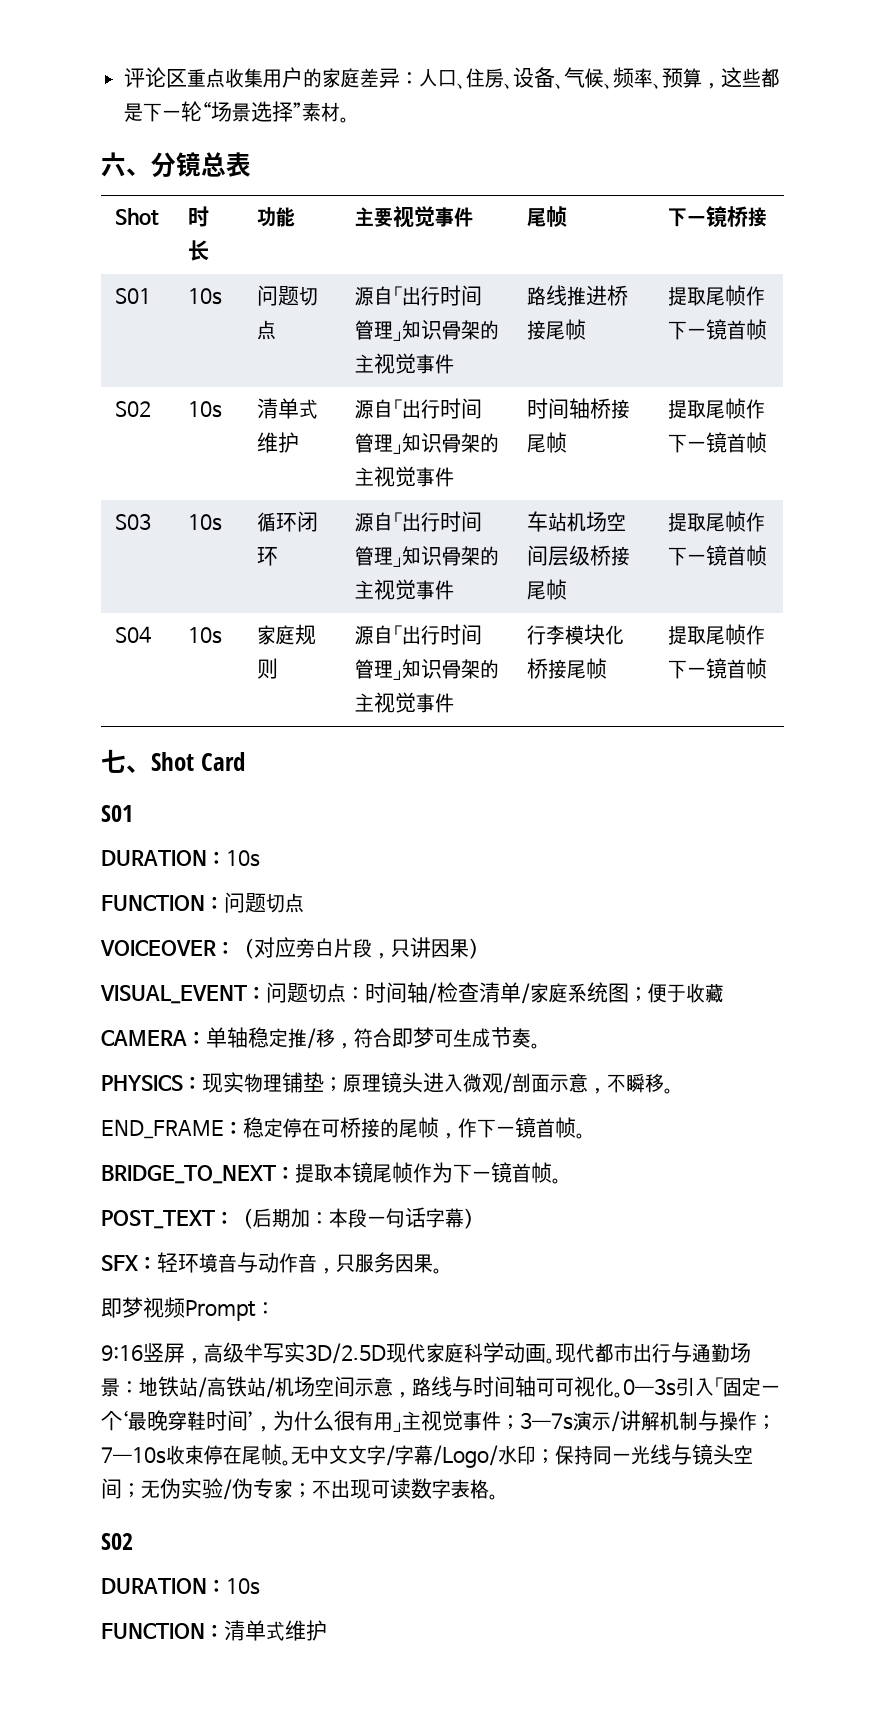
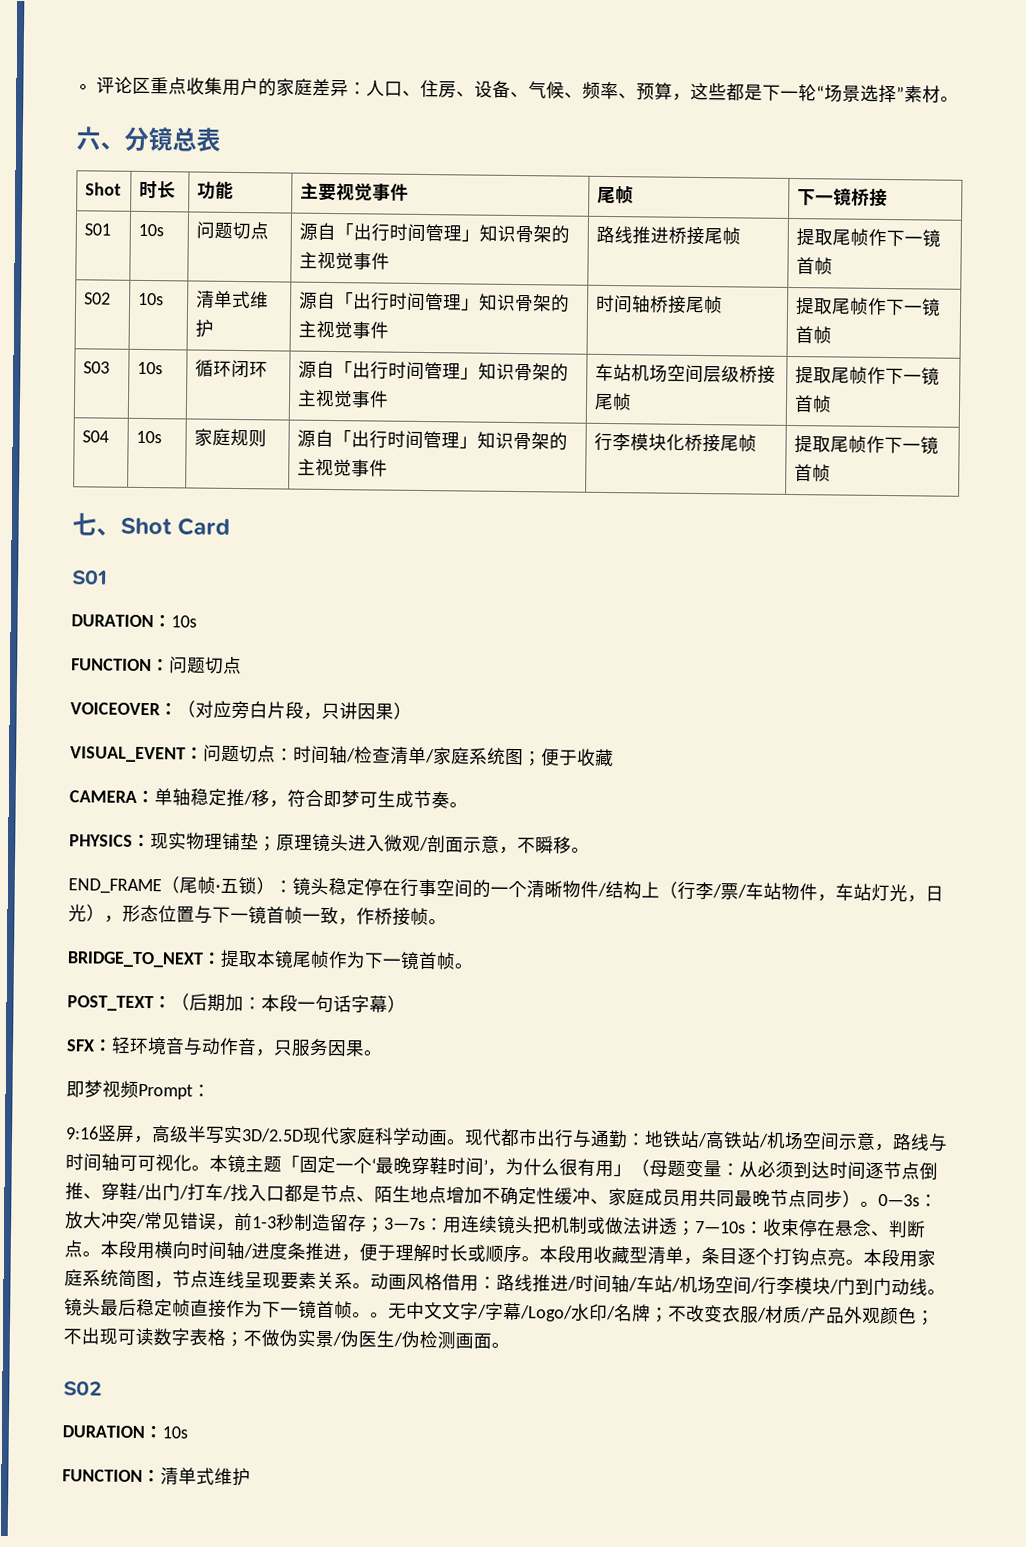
[224,1117,555,1139] ：稳定停在可桥接的尾帧，作下一镜首 -> [161,876,944,903] [68,904,411,926] （尾帧·五锁）：镜头稳定停在行事空间的一个清晰物件/结构上（行李/票/车站物件，车站灯光，日光），形态位置与下一镜首帧一致，作桥接
[730,1342,751,1363] [101,1378,120,1397] 场景 -> (628, 1139) none
[623,1377,714,1396] 0—3s引入 -> [209,1154,282,1174] 本镜主题
[402,1410,776,1432] [101,1444,282,1465] 主视觉事件；3—7s演示/讲解机制与操作；7—10s收束停在尾帧 -> [631,1159,938,1180] [65,1182,938,1209] [65,1211,926,1238] [64,1240,936,1268] [64,1269,946,1296] [64,1298,371,1319] （母题变量：从必须到达时间逐节点倒推、穿鞋/出门/打车/找入口都是节点、陌生地点增加不确定性缓冲、家庭成员用共同最晚节点同步）。0—3s：放大冲突/常见错误，前1-3秒制造留存；3—7s：用连续镜头把机制或做法讲透；7—10s：收束停在悬念、判断点。本段用横向时间轴/进度条推进，便于理解时长或顺序。本段用收藏型清单，条目逐个打钩点亮。本段用家庭系统简图，节点连线呈现要素关系。动画风格借用：路线推进/时间轴/车站/机场空间/行李模块/门到门动线。镜头最后稳定帧直接作为下一镜首帧。
[536,1444,753,1465] [101,1478,293,1500] ；保持同一光线与镜头空间；无伪实验/伪专家 -> [606,1304,917,1325] /名牌；不改变衣服/材质/产品外观颜色
(489, 1489) none -> [225,1329,492,1350] ；不做伪实景/伪医生/伪检测画面

